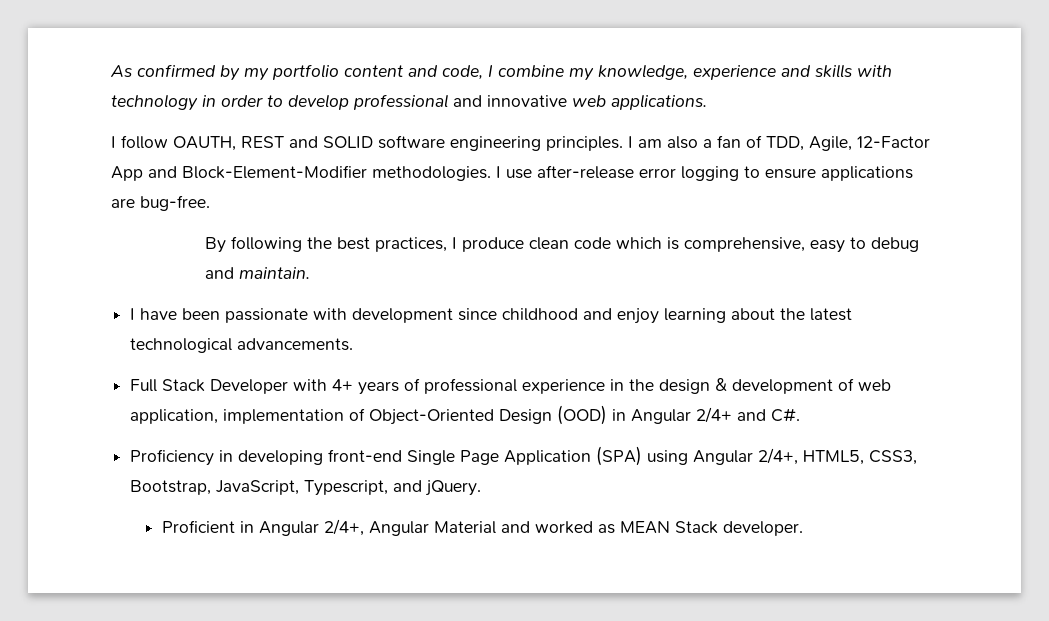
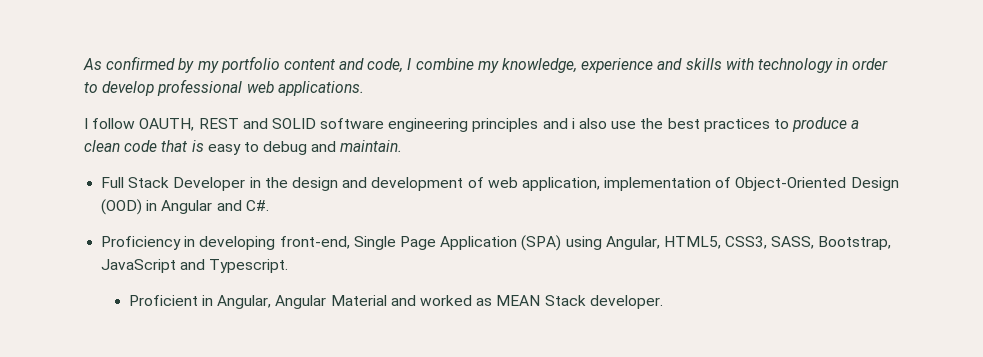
[453,95,567,107] and innovative -> (243, 87) none
[546,135,930,151] [111,165,913,181] [111,195,210,211] [205,236,806,253] principles. I am also a fan of TDD, Agile, 12-Factor App and Block-Element-Modifier methodologies. I use after-release error logging to ensure applications are bug-free. // By following the best practices, I produce clean code which is comprehensive, -> [472,117,860,132] [84,140,204,152] principles and i also use the best practices to produce a clean code that is
[130,308,853,324] [130,338,354,353] [130,378,606,395] I have been passionate with development since childhood and enjoy learning about the latest technological advancements. // Full Stack Developer with 4+ years of professional experience -> [101,177,246,191] Full Stack Developer
[715,378,728,391] & -> [342,177,368,188] and
[696,407,733,423] 2/4+ -> (213, 207) none
[328,449,403,462] front-end -> [279,236,350,249] front-end,
[693,448,918,465] [130,480,482,496] Angular 2/4+, HTML5, CSS3, Bootstrap, JavaScript, Typescript, and jQuery. -> [605,236,892,250] [101,259,289,273] Angular, HTML5, CSS3, SASS, Bootstrap, JavaScript and Typescript.
[258,519,364,536] Angular 2/4+, -> [217,295,272,309] Angular,

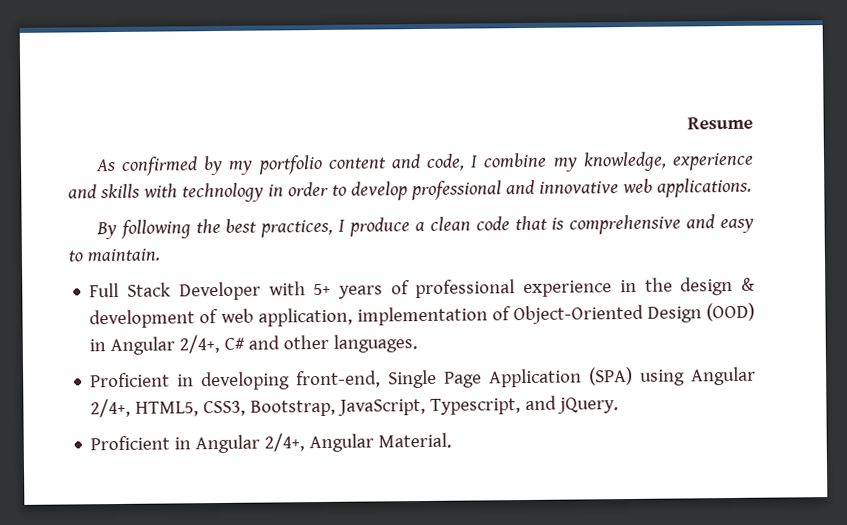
(83, 64) none -> [687,116,753,130] Resume //
(243, 87) none -> [505,179,619,195] and innovative
[84,118,789,132] I follow OAUTH, REST and SOLID software engineering principles and i also use the best practices to -> [95,218,346,240] By following the best practices, I
[207,141,337,155] easy to debug and -> [569,214,754,235] [68,250,83,262] comprehensive and easy to
(246, 184) none -> [268,279,613,299] with 5+ years of professional experience
[342,177,368,188] and -> [740,277,755,291] &
[216,200,269,211] [101,236,182,250] and C#. // Proficiency -> [179,334,419,354] [90,372,171,388] 2/4+, C# and other languages. // Proficient
[605,236,892,250] [101,259,289,273] [128,295,663,309] Angular, HTML5, CSS3, SASS, Bootstrap, JavaScript and Typescript. // Proficient in Angular, Angular Material and worked as MEAN Stack developer. -> [691,366,756,386] [90,395,620,418] [90,432,453,454] Angular 2/4+, HTML5, CSS3, Bootstrap, JavaScript, Typescript, and jQuery. // Proficient in Angular 2/4+, Angular Material.

